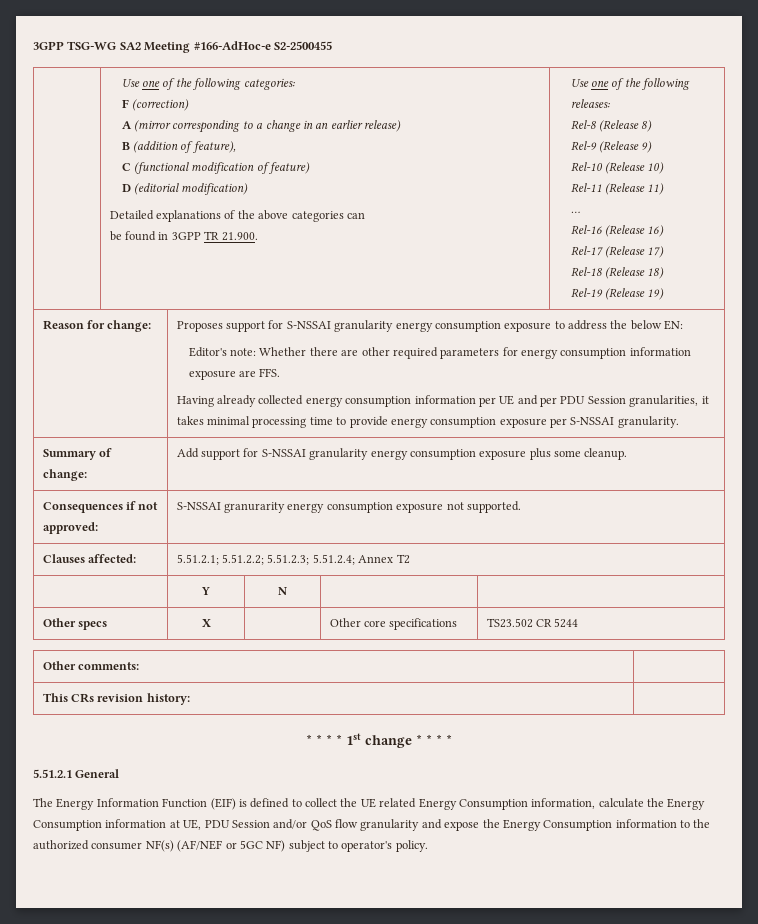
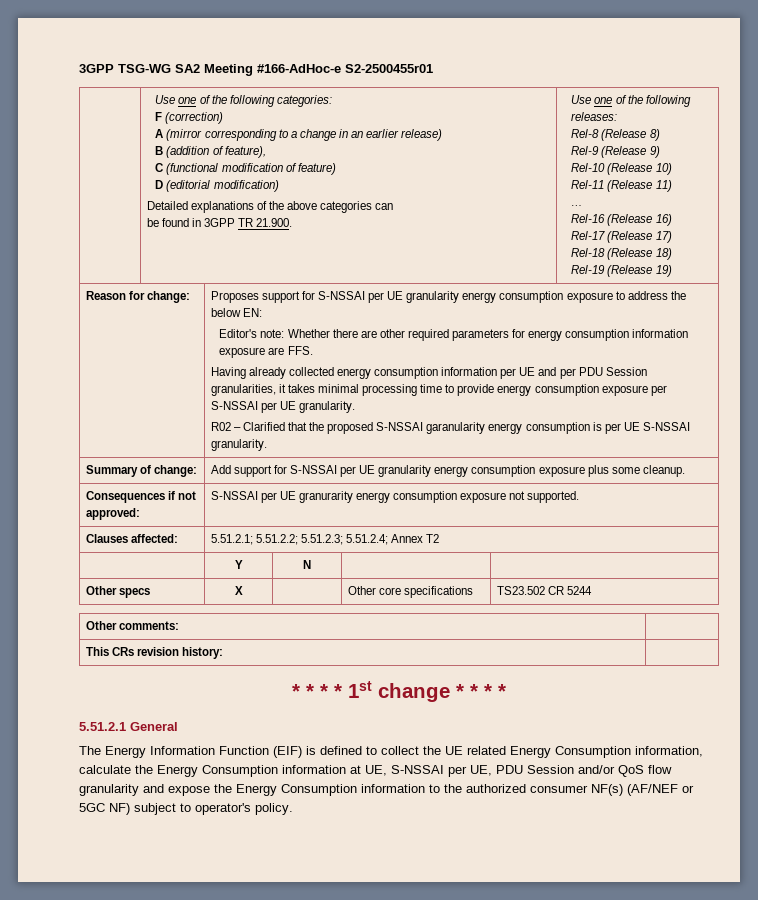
[273,41,332,50] S2-2500455 -> [345,64,433,73] S2-2500455r01
(331, 325) none -> [368,291,404,303] per UE
(615, 421) none -> [260,401,355,413] [210,422,690,434] per UE granularity. // R02 – Clarified that the proposed S-NSSAI garanularity energy consumption is per UE S-NSSAI
(306, 453) none -> [340,465,376,477] per UE
(221, 506) none -> [260,491,296,503] per UE
(202, 824) none -> [391,765,492,777] S-NSSAI per UE,

